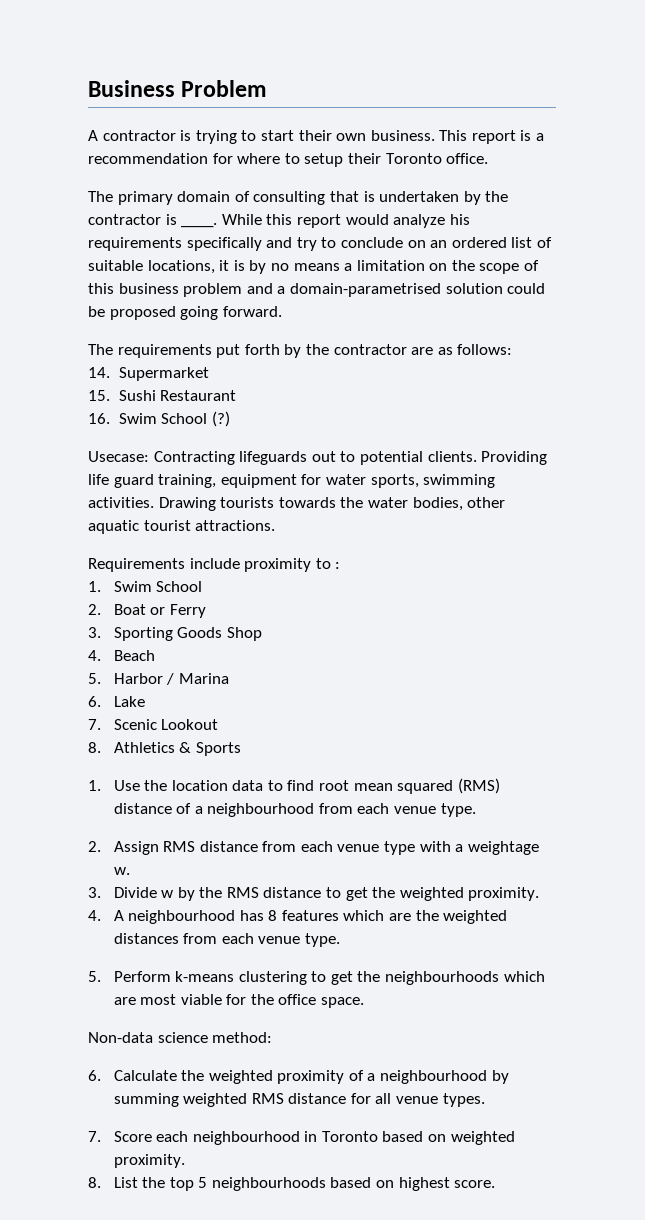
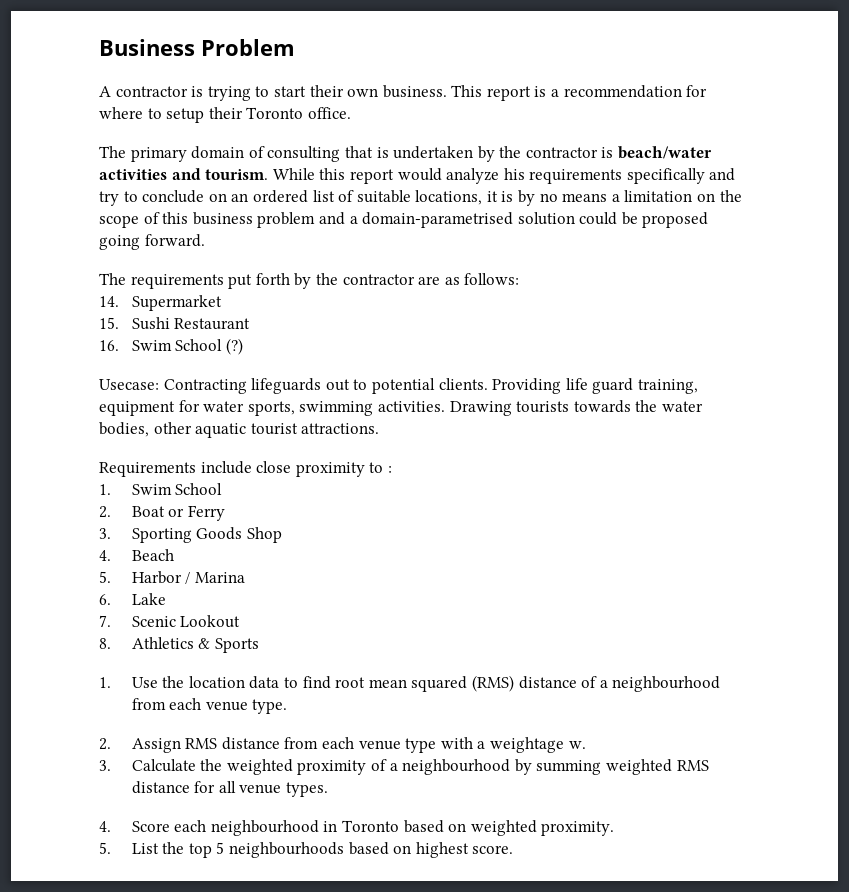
[181,223,218,228] ____. -> [618,146,713,159] [99,168,269,180] beach/water activities and tourism.
(240, 563) none -> [256,461,292,473] close
[113,887,540,901] [88,910,508,924] [113,933,340,947] [88,971,545,985] [113,994,365,1008] [88,1032,273,1043] [88,1070,101,1081] Divide w by the RMS distance to get the weighted proximity. // 4. A neighbourhood has 8 features which are the weighted distances from each venue type. // 5. Perform k-means clustering to get the neighbourhoods which are most viable for the office space. // Non-data science method: // 6. -> (111, 765) none
[88,1131,101,1142] 7. -> [99,821,111,832] 4.
[88,1177,101,1188] 8. -> [99,842,111,854] 5.

